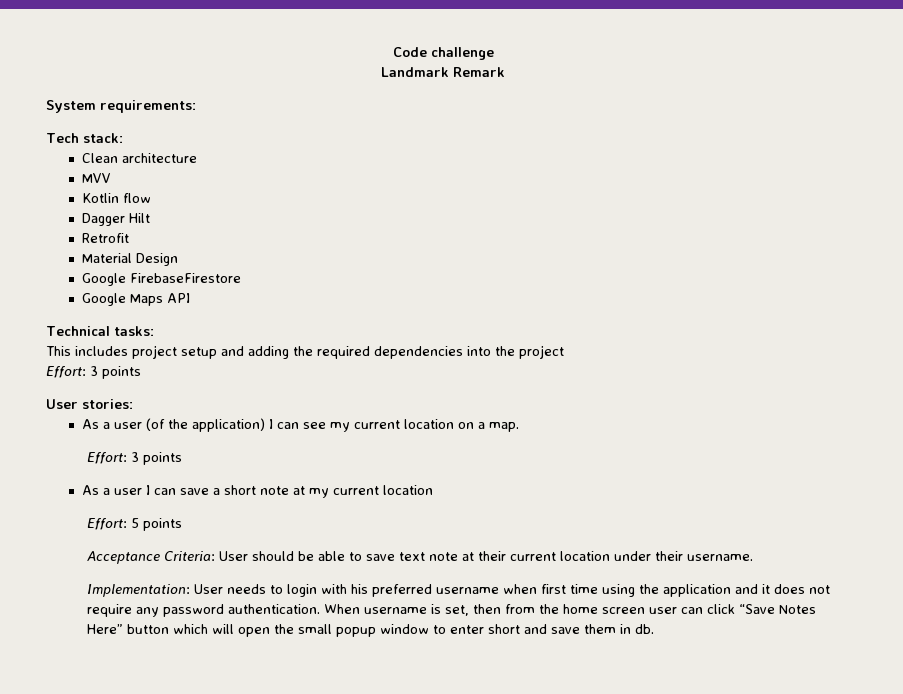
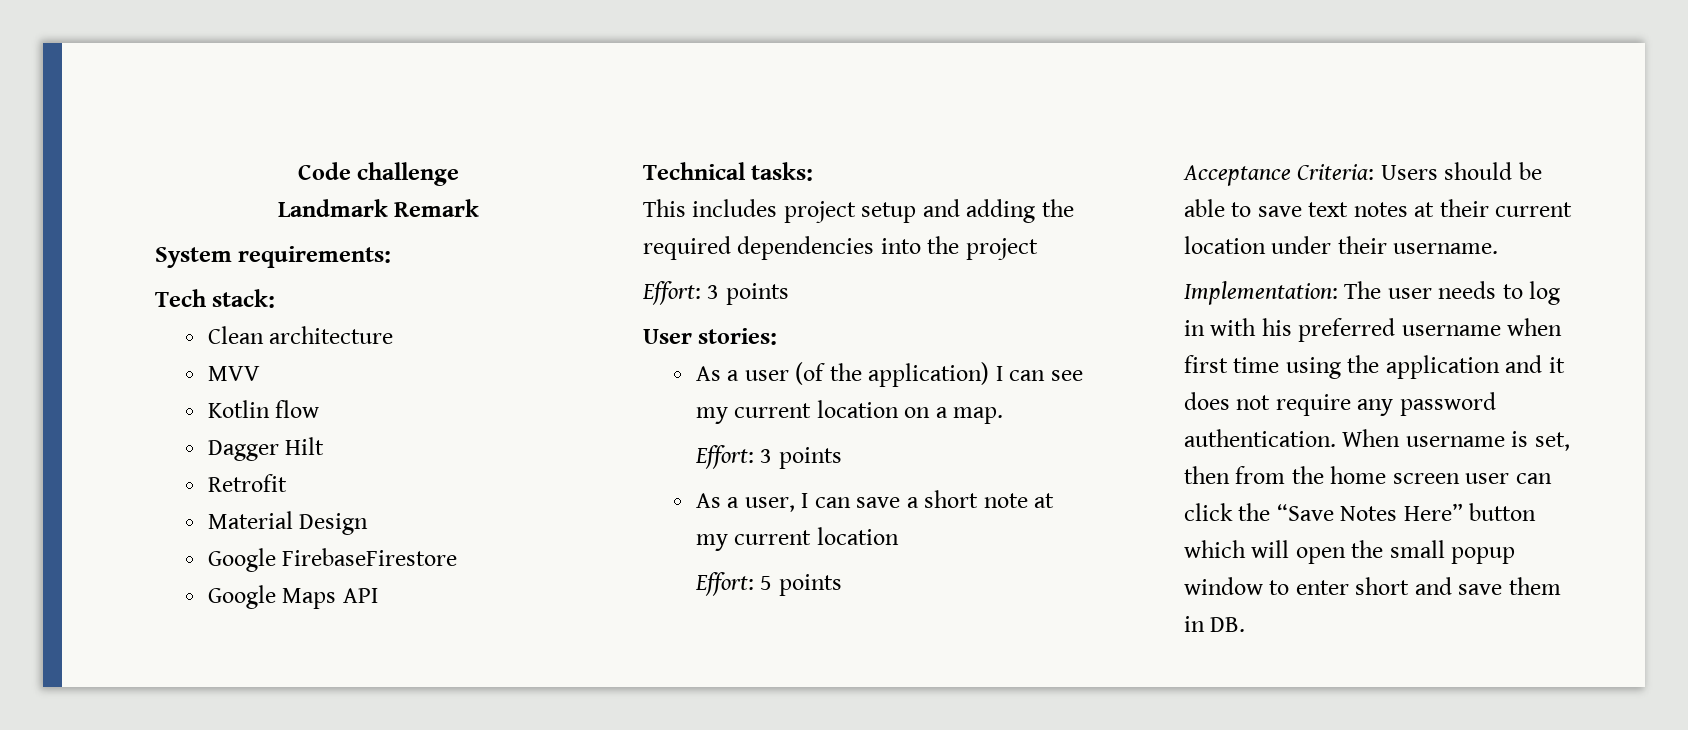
[114,488,143,495] user -> [744,497,795,512] user,
[218,551,248,561] User -> [1380,165,1438,180] Users
[428,552,458,561] note -> [1353,202,1408,217] notes
[193,584,317,597] User needs to login -> [1344,281,1561,305] [1184,320,1206,336] The user needs to log in
(735, 609) none -> [1238,503,1271,521] the
[634,624,654,634] db. -> [1210,617,1246,632] DB.

